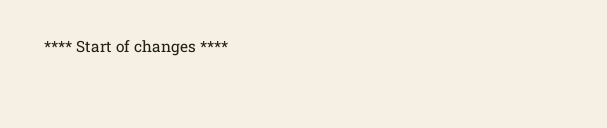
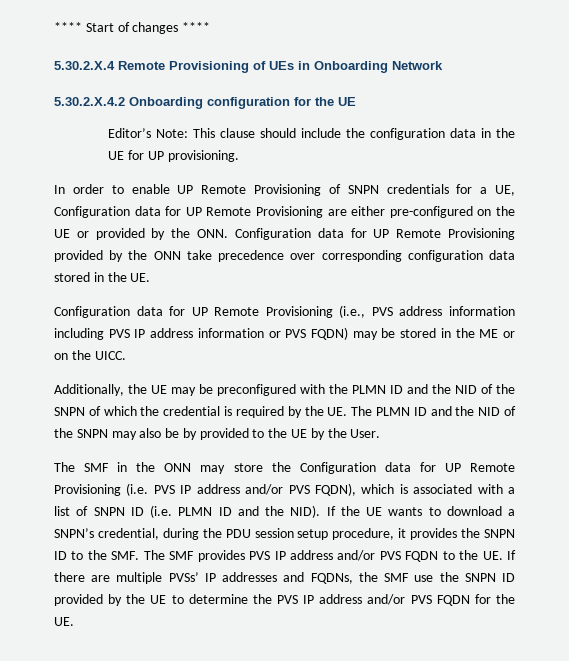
(228, 46) none -> [54,61,443,73] [54,97,356,109] [108,128,515,140] [108,150,239,162] [54,184,515,196] [54,206,516,218] [54,228,515,240] [54,250,515,262] [54,272,151,282] [54,305,515,318] [54,327,515,340] [54,350,126,360] [54,384,515,396] [54,406,516,418] [54,428,381,440] [54,462,515,474] [54,483,515,496] [54,505,515,518] [54,528,515,540] [54,550,516,562] [54,572,515,584] [54,594,516,606] [54,617,74,626] // 5.30.2.X.4 Remote Provisioning of UEs in Onboarding Network // 5.30.2.X.4.2 Onboarding configuration for the UE // Editor’s Note: This clause should include the configuration data in the UE for UP provisioning. // In order to enable UP Remote Provisioning of SNPN credentials for a UE, Configuration data for UP Remote Provisioning are either pre-configured on the UE or provided by the ONN. Configuration data for UP Remote Provisioning provided by the ONN take precedence over corresponding configuration data stored in the UE. // Configuration data for UP Remote Provisioning (i.e., PVS address information including PVS IP address information or PVS FQDN) may be stored in the ME or on the UICC. // Additionally, the UE may be preconfigured with the PLMN ID and the NID of the SNPN of which the credential is required by the UE. The PLMN ID and the NID of the SNPN may also be by provided to the UE by the User. // The SMF in the ONN may store the Configuration data for UP Remote Provisioning (i.e. PVS IP address and/or PVS FQDN), which is associated with a list of SNPN ID (i.e. PLMN ID and the NID). If the UE wants to download a SNPN’s credential, during the PDU session setup procedure, it provides the SNPN ID to the SMF. The SMF provides PVS IP address and/or PVS FQDN to the UE. If there are multiple PVSs’ IP addresses and FQDNs, the SMF use the SNPN ID provided by the UE to determine the PVS IP address and/or PVS FQDN for the UE.

